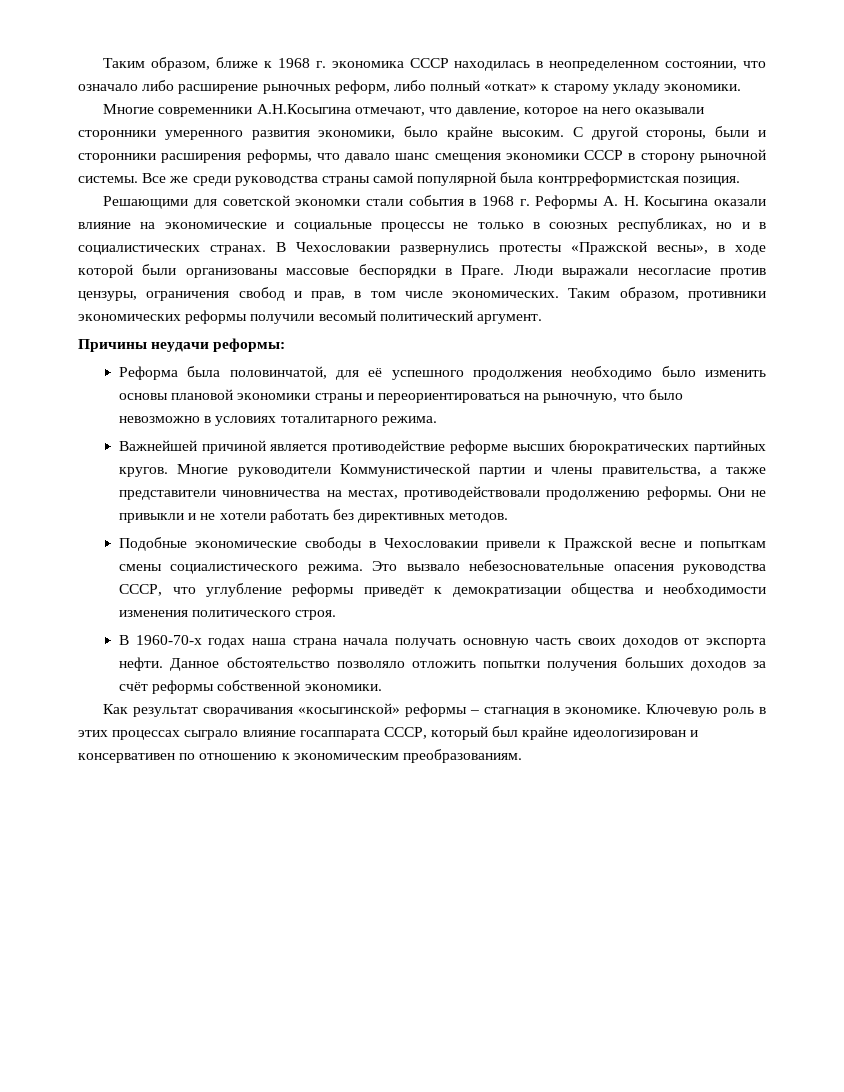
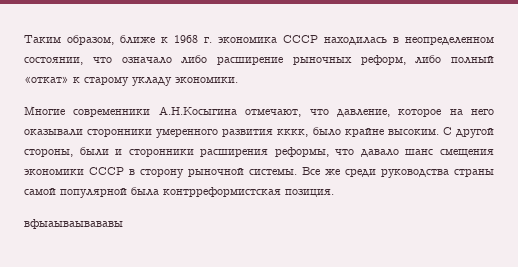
[318,130,396,139] экономики, -> [277,129,309,137] кккк,
[103,195,766,209] [78,218,766,232] [78,241,766,255] [78,264,766,278] [78,287,766,301] [78,310,542,324] [78,338,286,352] [119,366,767,380] [119,389,683,403] [119,416,437,426] [119,440,766,454] [119,463,766,477] [119,486,766,500] [119,509,509,523] [119,537,767,551] [119,560,767,574] [119,583,767,597] [119,610,337,620] [119,635,766,648] [119,657,766,671] [119,680,382,694] [103,703,767,717] [78,726,698,740] [78,749,522,763] Решающими для советской экономки стали события в 1968 г. Реформы А. Н. Косыгина оказали влияние на экономические и социальные процессы не только в союзных республиках, но и в социалистических странах. В Чехословакии развернулись протесты «Пражской весны», в ходе которой были организованы массовые беспорядки в Праге. Люди выражали несогласие против цензуры, ограничения свобод и прав, в том числе экономических. Таким образом, противники экономических реформы получили весомый политический аргумент. // Причины неудачи реформы: // Реформа была половинчатой, для её успешного продолжения необходимо было изменить основы плановой экономики страны и переориентироваться на рыночную, что было невозможно в условиях тоталитарного режима. // Важнейшей причиной является противодействие реформе высших бюрократических партийных кругов. Многие руководители Коммунистической партии и члены правительства, а также представители чиновничества на местах, противодействовали продолжению реформы. Они не привыкли и не хотели работать без директивных методов. // Подобные экономические свободы в Чехословакии привели к Пражской весне и попыткам смены социалистического режима. Это вызвало небезосновательные опасения руководства СССР, что углубление реформы приведёт к демократизации общества и необходимости изменения политического строя. // В 1960-70-х годах наша страна начала получать основную часть своих доходов от экспорта нефти. Данное обстоятельство позволяло отложить попытки получения больших доходов за счёт реформы собственной экономики. // Как результат сворачивания «косыгинской» реформы – стагнация в экономике. Ключевую роль в этих процессах сыграло влияние госаппарата СССР, который был крайне идеологизирован и консервативен по отношению к экономическим преобразованиям. -> [24,219,123,229] вфыаываывававы

